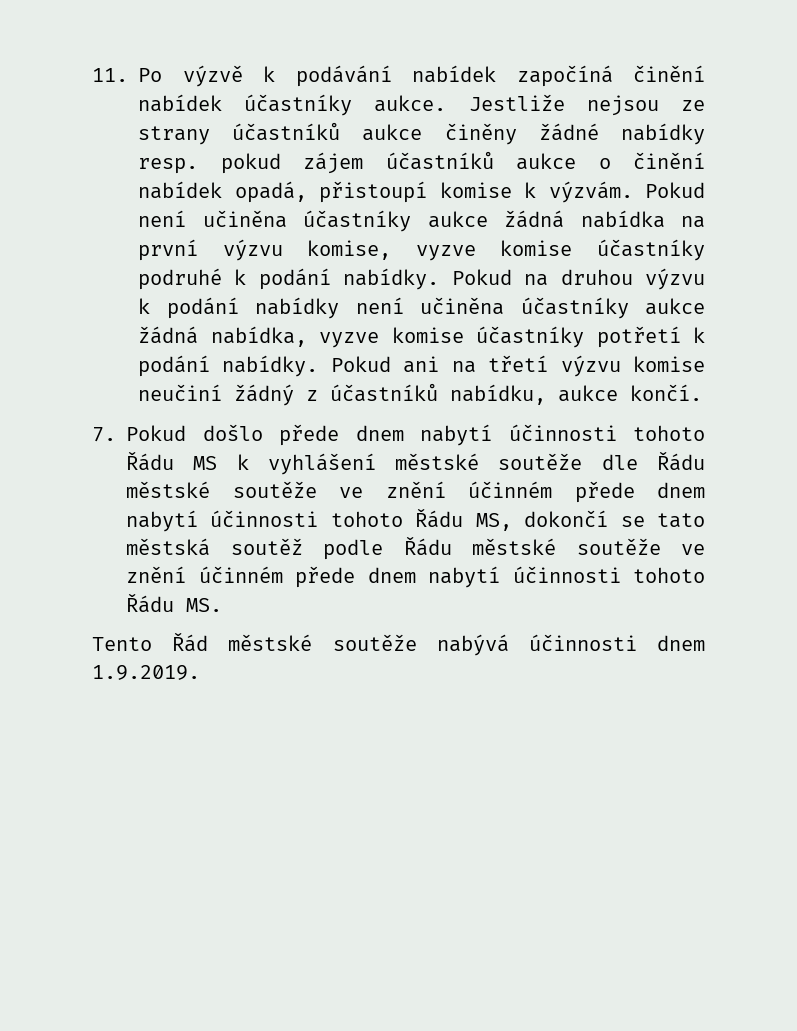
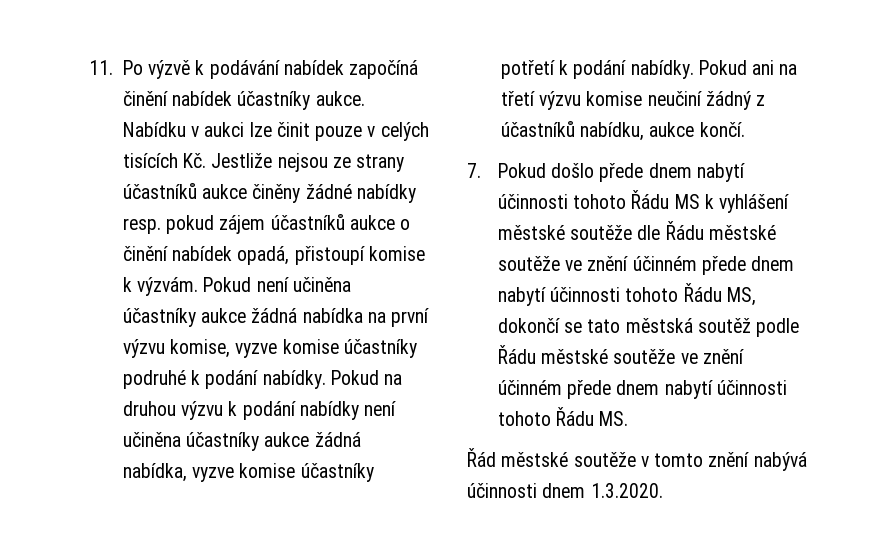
(447, 103) none -> [122,122,429,141] [122,153,207,168] Nabídku v aukci lze činit pouze v celých tisících Kč.
[92,637,152,651] Tento -> (629, 418) none
(417, 642) none -> [640,452,750,467] v tomto znění
[92,665,200,680] 1.9.2019. -> [590,483,663,498] 1.3.2020.

